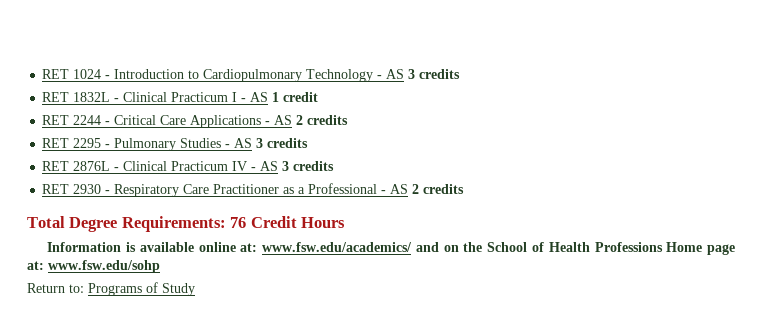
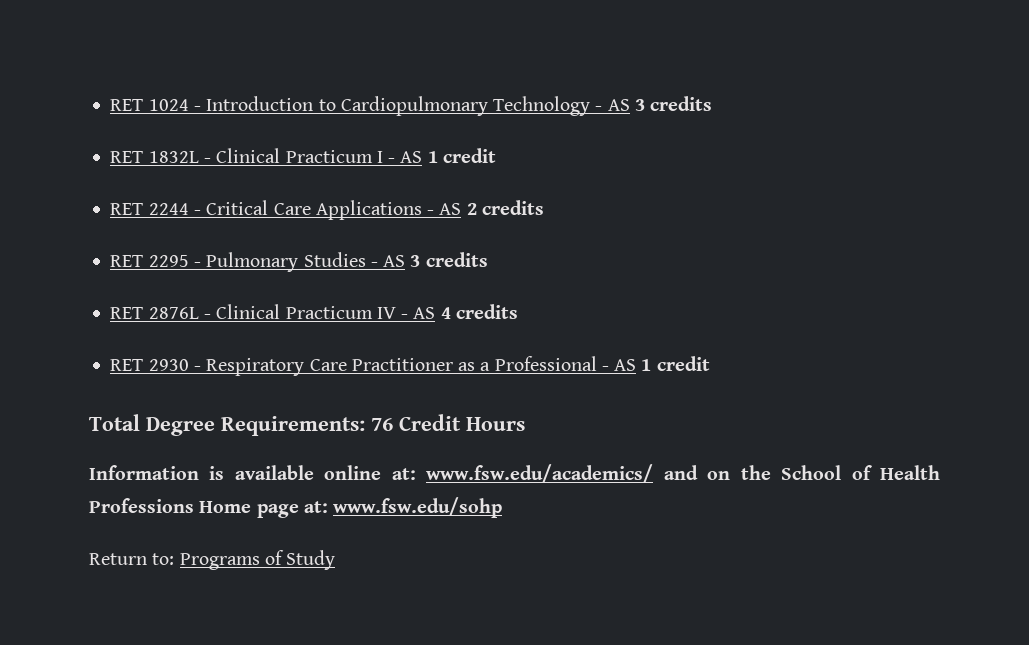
[282,161,290,171] 3 -> [440,307,451,319] 4
[412,184,465,194] 2 credits -> [641,356,710,371] 1 credit

